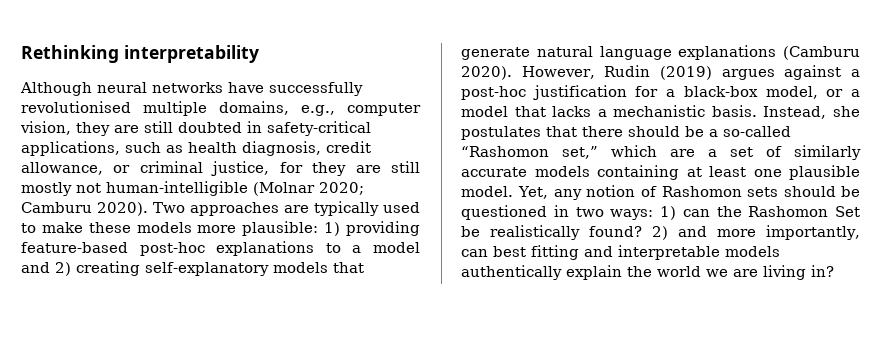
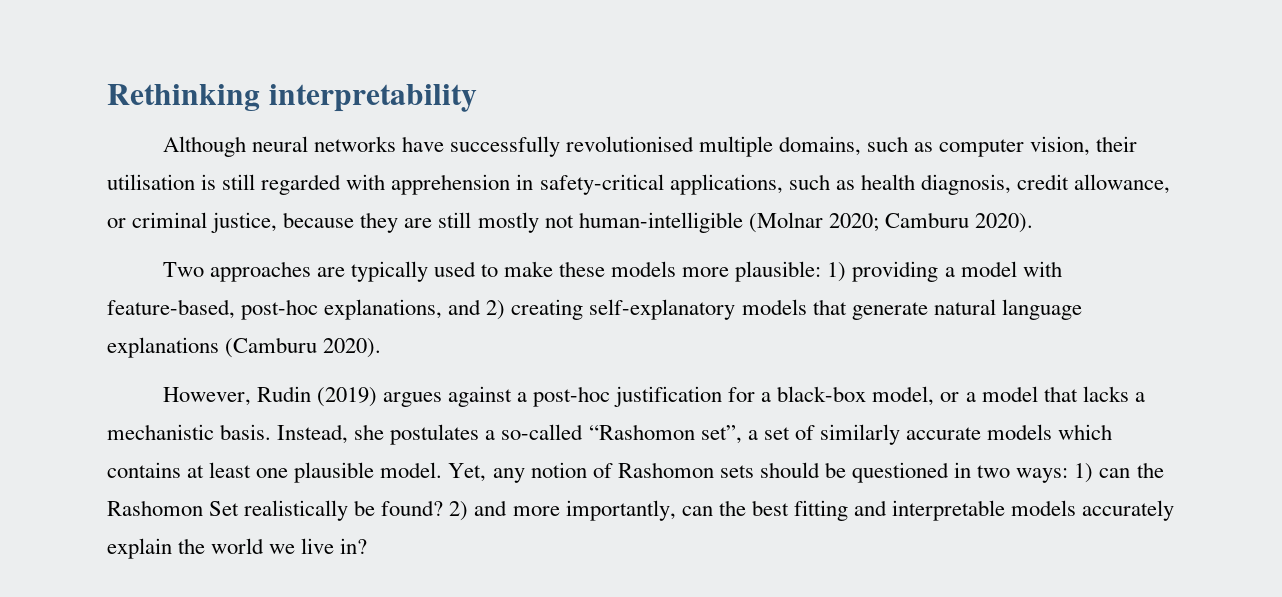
[301,103,421,116] [20,121,242,136] e.g., computer vision, they are still doubted -> [867,136,1138,157] [107,174,511,195] such as computer vision, their utilisation is still regarded with apprehension
[279,162,303,173] for -> [283,212,355,228] because
(148, 209) none -> (1033, 223) //
[21,241,421,256] feature-based post-hoc explanations to a model -> [944,261,1062,277] [107,299,443,320] a model with feature-based, post-hoc explanations,
(512, 73) none -> (382, 348) //
[546,126,791,137] [461,145,695,159] that there should be a so-called “Rashomon set,” which are -> [485,424,742,444] a so-called “Rashomon set”,
[597,165,679,180] containing -> [1058,424,1113,440] [107,462,181,478] which contains
[461,225,581,240] be realistically -> [244,500,376,521] realistically be
(488, 253) none -> [718,500,746,516] the
[461,265,562,280] authentically -> [1082,500,1175,521] accurately
[733,265,806,280] are living -> [301,538,335,554] live

